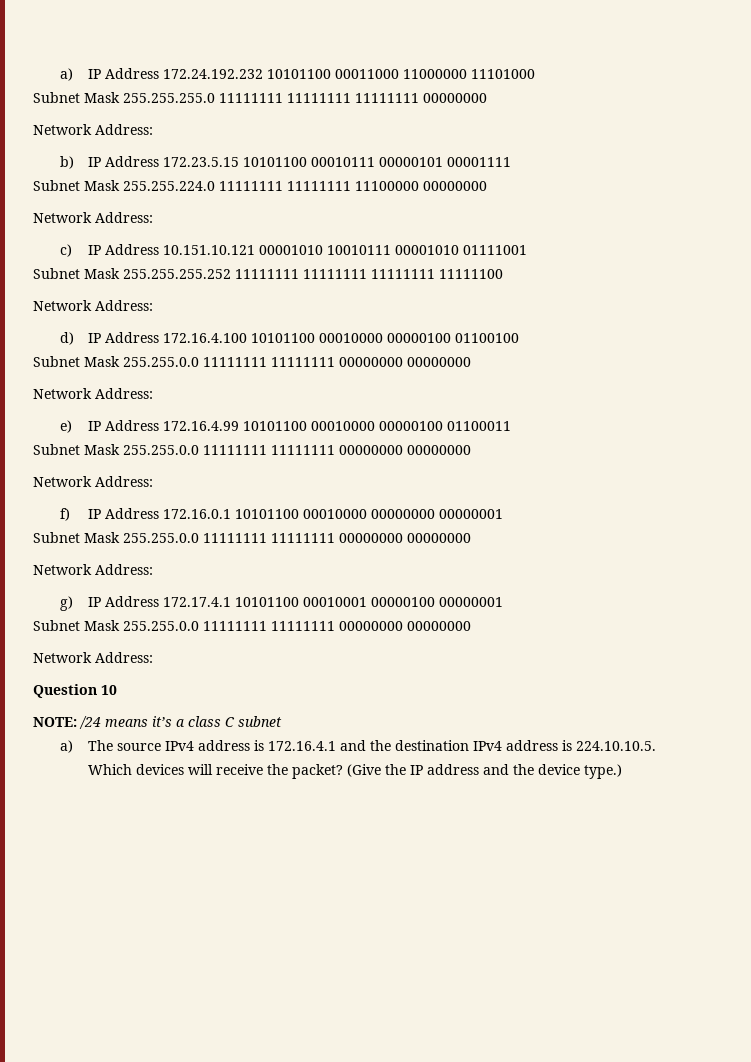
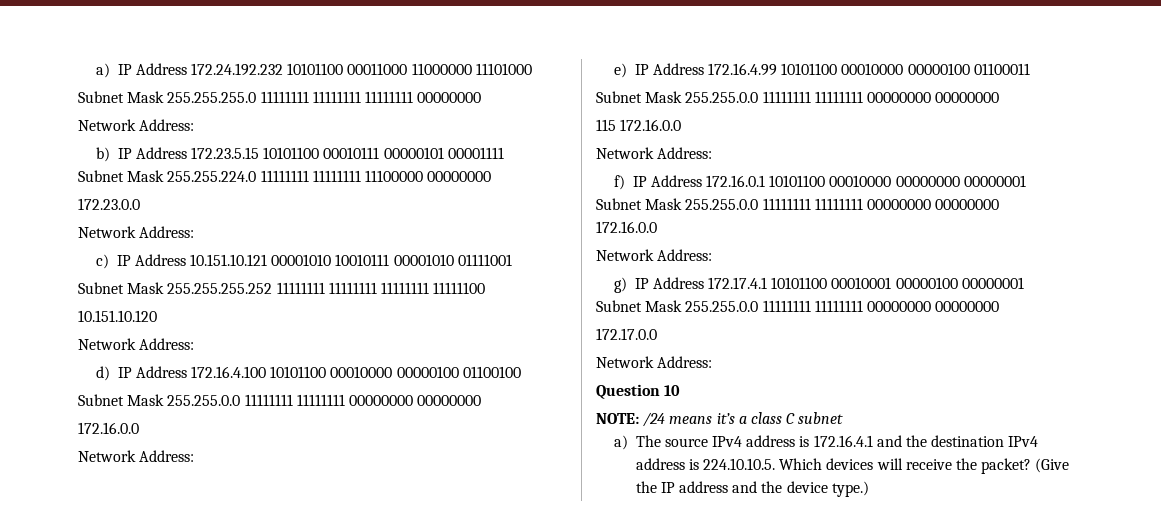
(487, 186) none -> [78,198,140,210] // 172.23.0.0
(503, 274) none -> [78,310,157,322] // 10.151.10.120
(471, 362) none -> [78,422,139,434] // 172.16.0.0
(471, 450) none -> [596,119,682,131] // 115 172.16.0.0
(471, 538) none -> [596,221,657,233] // 172.16.0.0
(471, 626) none -> [596,328,657,340] // 172.17.0.0

